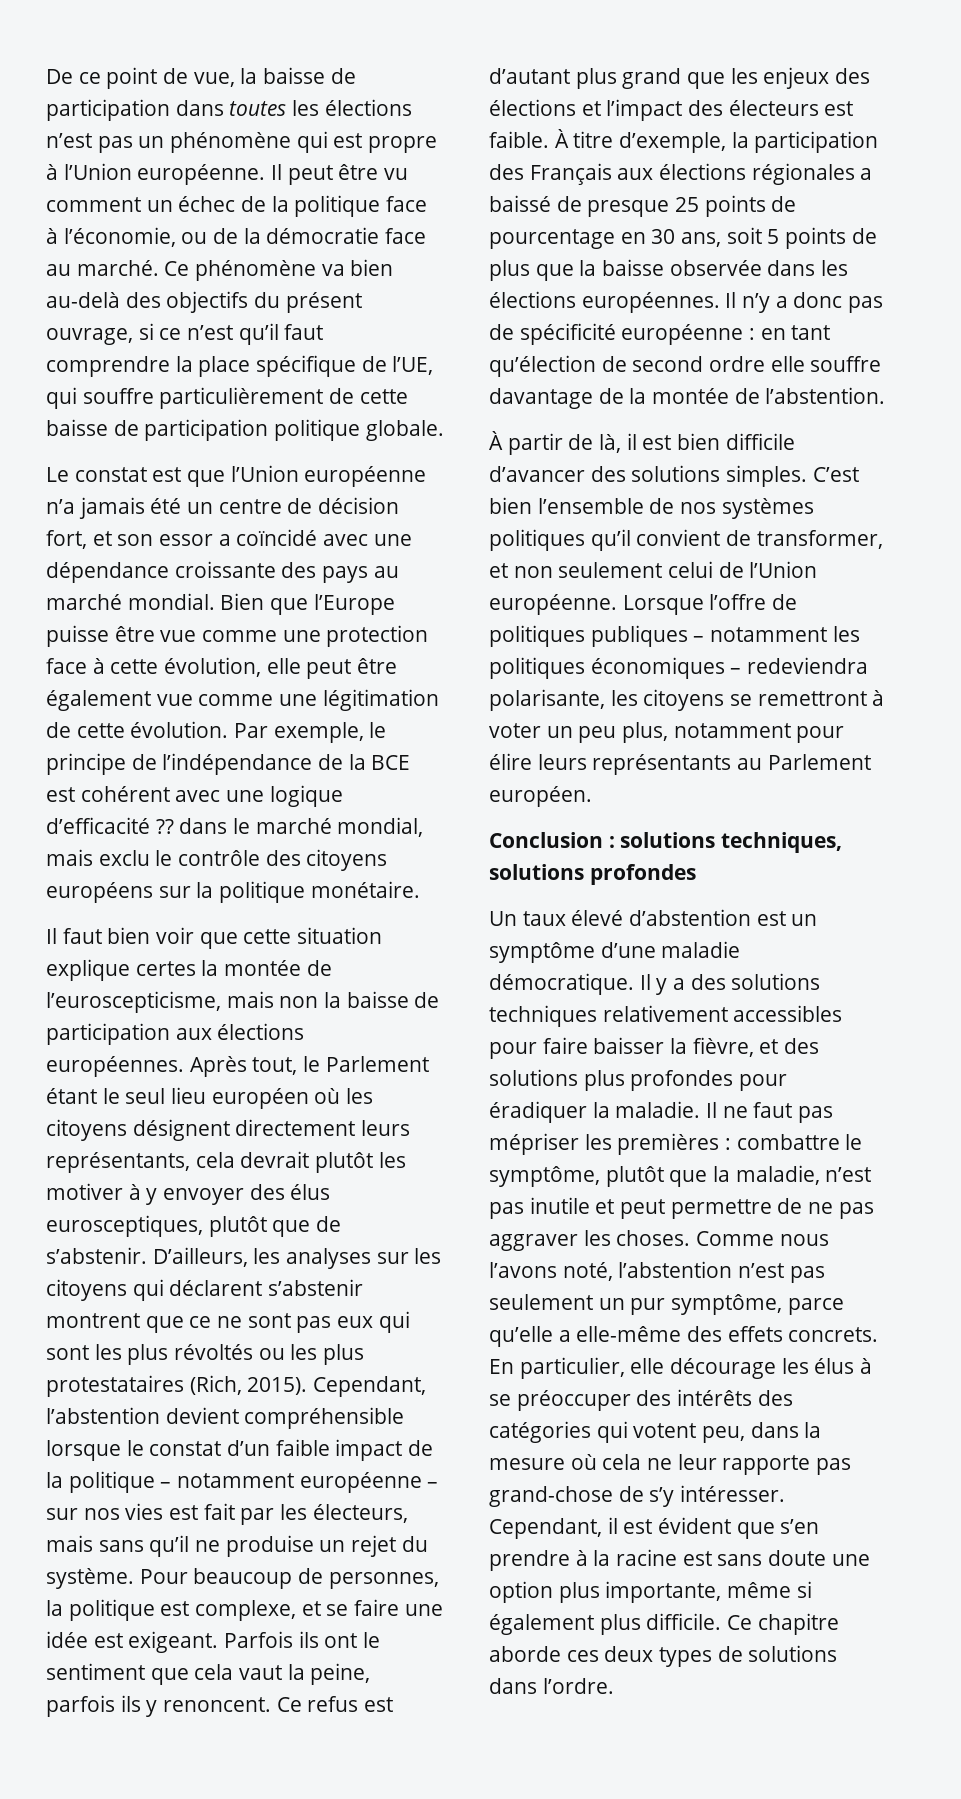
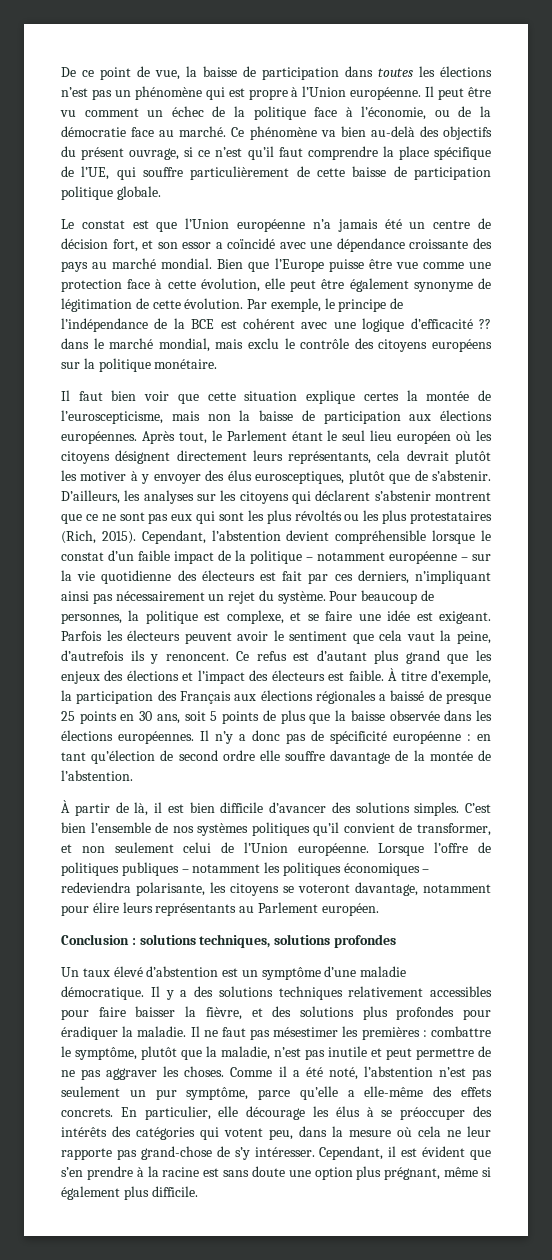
[156,694,318,706] vue comme une -> [413,278,491,292] synonyme de
[83,1503,408,1525] [46,1535,314,1557] nos vies est fait par les électeurs, mais sans qu’il ne produise -> [61,570,491,584] [61,591,205,604] la vie quotidienne des électeurs est fait par ces derniers, n’impliquant ainsi pas nécessairement
[298,1631,358,1648] ils ont -> [106,630,269,644] les électeurs peuvent avoir
[46,1695,115,1717] parfois -> [61,650,124,661] d’autrefois
[771,196,797,212] [489,229,615,249] de pourcentage -> (117, 717) none
[757,690,885,706] [489,722,669,743] remettront à voter un peu plus, -> [298,882,418,896] voteront davantage,
[489,1133,579,1155] mépriser -> [273,1027,339,1037] mésestimer
[779,1234,829,1246] [489,1262,557,1278] nous l’avons -> [278,1066,323,1077] il a été
[605,1581,722,1603] importante, -> [384,1167,441,1180] prégnant,
[727,1613,839,1635] [489,1645,838,1667] [489,1678,614,1694] Ce chapitre aborde ces deux types de solutions dans l’ordre. -> (198, 1191) none

